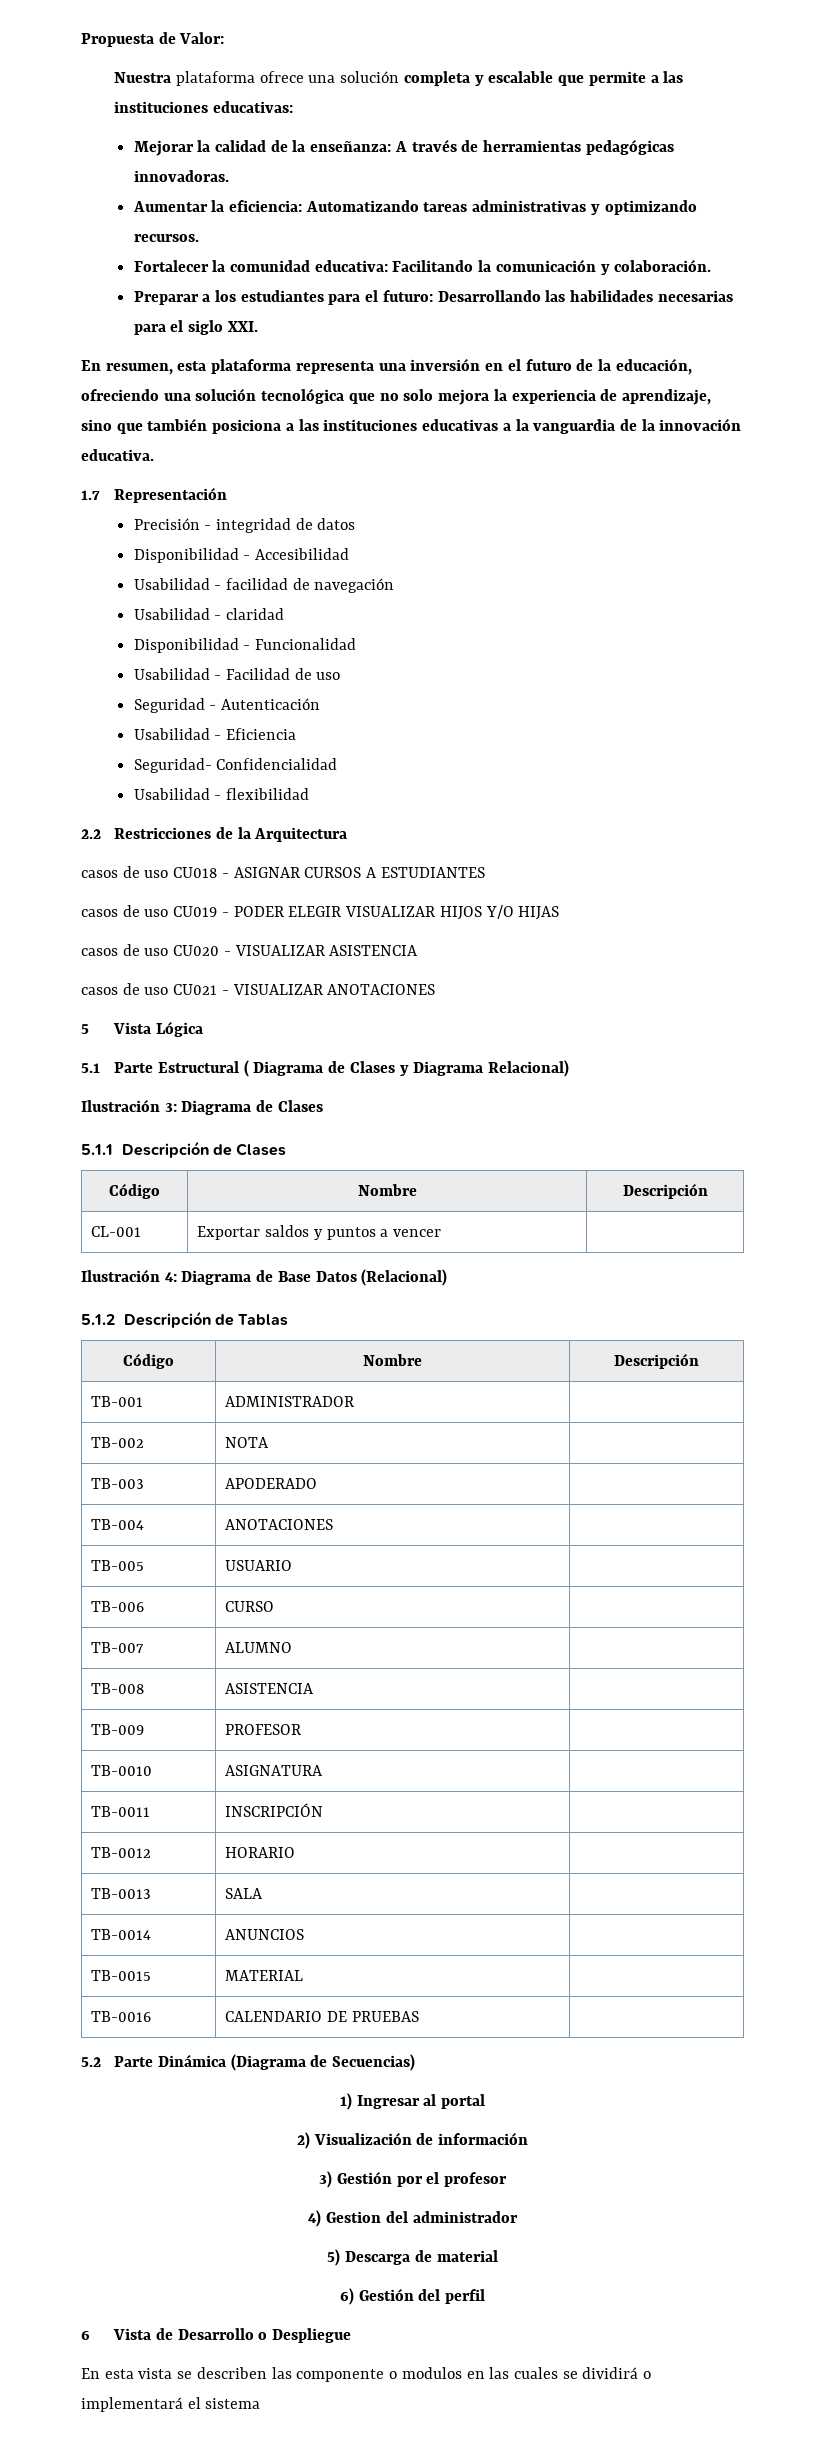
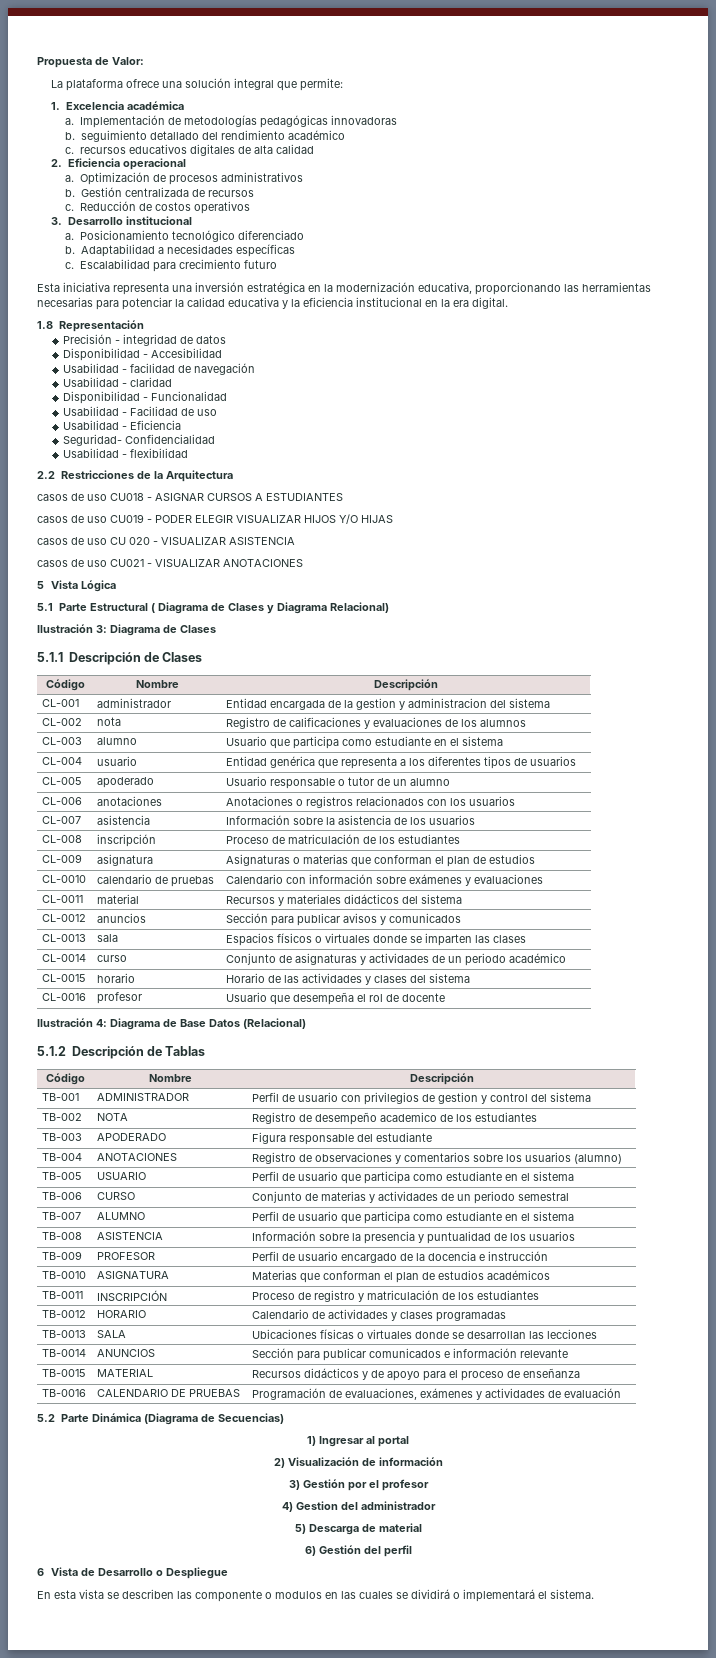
[114,72,172,83] Nuestra -> [51,80,64,88] La
[403,71,684,86] [114,101,294,113] [133,139,674,156] [133,170,229,182] [132,200,697,215] [133,234,199,242] [133,259,712,275] [133,290,733,305] [133,320,258,335] [81,358,692,375] [81,388,711,405] [81,418,742,434] [81,449,154,461] [81,490,100,500] completa y escalable que permite a las instituciones educativas: // Mejorar la calidad de la enseñanza: A través de herramientas pedagógicas innovadoras. // Aumentar la eficiencia: Automatizando tareas administrativas y optimizando recursos. // Fortalecer la comunidad educativa: Facilitando la comunicación y colaboración. // Preparar a los estudiantes para el futuro: Desarrollando las habilidades necesarias para el siglo XXI. // En resumen, esta plataforma representa una inversión en el futuro de la educación, ofreciendo una solución tecnológica que no solo mejora la experiencia de aprendizaje, sino que también posiciona a las instituciones educativas a la vanguardia de la innovación educativa. // 1.7 -> [234,78,344,91] [51,101,184,110] [65,115,397,128] [65,130,345,142] [65,144,314,156] [51,158,186,170] [65,172,303,185] [65,187,254,197] [65,201,250,214] [51,216,192,225] [65,230,304,242] [65,244,295,257] [65,259,277,272] [37,282,651,295] [37,297,508,310] [37,321,53,329] integral que permite: // 1. Excelencia académica // a. Implementación de metodologías pedagógicas innovadoras // b. seguimiento detallado del rendimiento académico // c. recursos educativos digitales de alta calidad // 2. Eficiencia operacional // a. Optimización de procesos administrativos // b. Gestión centralizada de recursos // c. Reducción de costos operativos // 3. Desarrollo institucional // a. Posicionamiento tecnológico diferenciado // b. Adaptabilidad a necesidades específicas // c. Escalabilidad para crecimiento futuro // Esta iniciativa representa una inversión estratégica en la modernización educativa, proporcionando las herramientas necesarias para potenciar la calidad educativa y la eficiencia institucional en la era digital. // 1.8
[133,698,320,713] // Seguridad - Autenticación -> (218, 412) none
[173,945,220,956] CU020 -> [110,537,150,545] CU 020
[197,1225,441,1240] Exportar saldos y puntos a vencer | -> [97,698,172,708] [226,698,551,710] [42,718,83,726] [97,717,122,726] [226,717,527,729] [42,737,83,745] [97,737,138,745] [226,736,504,749] [42,757,83,765] [97,756,138,766] [226,756,577,769] [42,777,83,785] [97,777,155,788] [226,776,451,789] [42,797,83,805] [97,796,163,806] [226,796,516,808] [42,816,82,824] [97,815,151,825] [226,815,476,825] [42,835,83,843] [97,834,157,847] [226,834,461,844] [42,854,83,863] [97,854,154,866] [226,854,536,867] [42,875,87,883] [97,874,215,887] [226,874,544,886] [42,895,84,903] [97,894,140,904] [226,894,463,906] [42,914,87,922] [97,913,147,923] [226,913,462,926] [42,934,87,942] [97,934,119,942] [226,933,527,946] [42,954,87,962] [97,955,128,962] [226,953,567,966] [42,974,87,982] [97,973,136,983] [226,973,471,985] [42,993,87,1001] [97,992,143,1004] [226,992,446,1005] administrador | Entidad encargada de la gestion y administracion del sistema // CL-002 | nota | Registro de calificaciones y evaluaciones de los alumnos // CL-003 | alumno | Usuario que participa como estudiante en el sistema // CL-004 | usuario | Entidad genérica que representa a los diferentes tipos de usuarios // CL-005 | apoderado | Usuario responsable o tutor de un alumno // CL-006 | anotaciones | Anotaciones o registros relacionados con los usuarios // CL-007 | asistencia | Información sobre la asistencia de los usuarios // CL-008 | inscripción | Proceso de matriculación de los estudiantes // CL-009 | asignatura | Asignaturas o materias que conforman el plan de estudios // CL-0010 | calendario de pruebas | Calendario con información sobre exámenes y evaluaciones // CL-0011 | material | Recursos y materiales didácticos del sistema // CL-0012 | anuncios | Sección para publicar avisos y comunicados // CL-0013 | sala | Espacios físicos o virtuales donde se imparten las clases // CL-0014 | curso | Conjunto de asignaturas y actividades de un periodo académico // CL-0015 | horario | Horario de las actividades y clases del sistema // CL-0016 | profesor | Usuario que desempeña el rol de docente
[91,1437,145,1448] [225,1437,270,1448] [91,1478,145,1489] [225,1478,318,1489] [91,1519,145,1530] [225,1519,334,1530] [91,1560,145,1571] [225,1560,293,1571] [91,1601,145,1612] [225,1601,275,1612] [91,1642,145,1653] [225,1642,293,1653] [91,1683,145,1694] [225,1683,315,1694] [91,1724,145,1735] [225,1724,302,1735] [91,1765,153,1776] [225,1765,324,1776] [91,1806,151,1817] [225,1803,324,1817] [91,1847,152,1858] [225,1847,296,1858] [91,1888,152,1899] [225,1888,264,1899] [91,1929,152,1940] [225,1929,305,1940] [91,1970,152,1981] [225,1970,304,1981] [91,2011,152,2022] [225,2011,419,2022] // TB-002 | NOTA | // TB-003 | APODERADO | // TB-004 | ANOTACIONES | // TB-005 | USUARIO | // TB-006 | CURSO | // TB-007 | ALUMNO | // TB-008 | ASISTENCIA | // TB-009 | PROFESOR | // TB-0010 | ASIGNATURA | // TB-0011 | INSCRIPCIÓN | // TB-0012 | HORARIO | // TB-0013 | SALA | // TB-0014 | ANUNCIOS | // TB-0015 | MATERIAL | // TB-0016 | CALENDARIO DE PRUEBAS | -> [252,1092,592,1105] [42,1113,83,1121] [97,1113,129,1121] [252,1112,538,1125] [42,1133,83,1141] [97,1133,167,1141] [252,1132,433,1145] [42,1153,83,1161] [97,1153,178,1161] [252,1152,623,1164] [42,1172,83,1180] [97,1172,147,1180] [252,1171,575,1184] [42,1192,83,1200] [97,1192,136,1200] [252,1191,570,1204] [42,1212,82,1220] [97,1212,146,1220] [252,1211,575,1224] [42,1232,83,1240] [97,1232,164,1240] [252,1231,576,1244] [42,1251,83,1260] [97,1252,156,1260] [252,1251,549,1263] [42,1271,87,1279] [97,1271,170,1279] [252,1270,551,1283] [42,1291,84,1299] [97,1290,168,1301] [252,1290,540,1302] [42,1310,87,1318] [97,1310,147,1318] [252,1309,507,1322] [42,1330,87,1338] [97,1330,127,1338] [252,1329,598,1339] [42,1349,87,1357] [97,1349,156,1357] [252,1348,569,1361] [42,1369,87,1377] [97,1369,154,1377] [252,1368,581,1381] [42,1389,87,1397] [97,1389,241,1397] [252,1388,622,1400] Perfil de usuario con privilegios de gestion y control del sistema // TB-002 | NOTA | Registro de desempeño academico de los estudiantes // TB-003 | APODERADO | Figura responsable del estudiante // TB-004 | ANOTACIONES | Registro de observaciones y comentarios sobre los usuarios (alumno) // TB-005 | USUARIO | Perfil de usuario que participa como estudiante en el sistema // TB-006 | CURSO | Conjunto de materias y actividades de un periodo semestral // TB-007 | ALUMNO | Perfil de usuario que participa como estudiante en el sistema // TB-008 | ASISTENCIA | Información sobre la presencia y puntualidad de los usuarios // TB-009 | PROFESOR | Perfil de usuario encargado de la docencia e instrucción // TB-0010 | ASIGNATURA | Materias que conforman el plan de estudios académicos // TB-0011 | INSCRIPCIÓN | Proceso de registro y matriculación de los estudiantes // TB-0012 | HORARIO | Calendario de actividades y clases programadas // TB-0013 | SALA | Ubicaciones físicas o virtuales donde se desarrollan las lecciones // TB-0014 | ANUNCIOS | Sección para publicar comunicados e información relevante // TB-0015 | MATERIAL | Recursos didácticos y de apoyo para el proceso de enseñanza // TB-0016 | CALENDARIO DE PRUEBAS | Programación de evaluaciones, exámenes y actividades de evaluación
[205,2398,261,2409] sistema -> [550,1589,594,1599] sistema.

